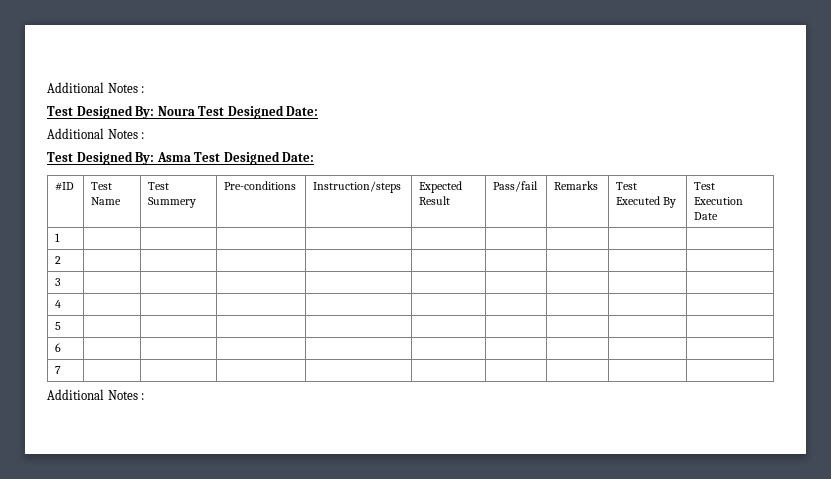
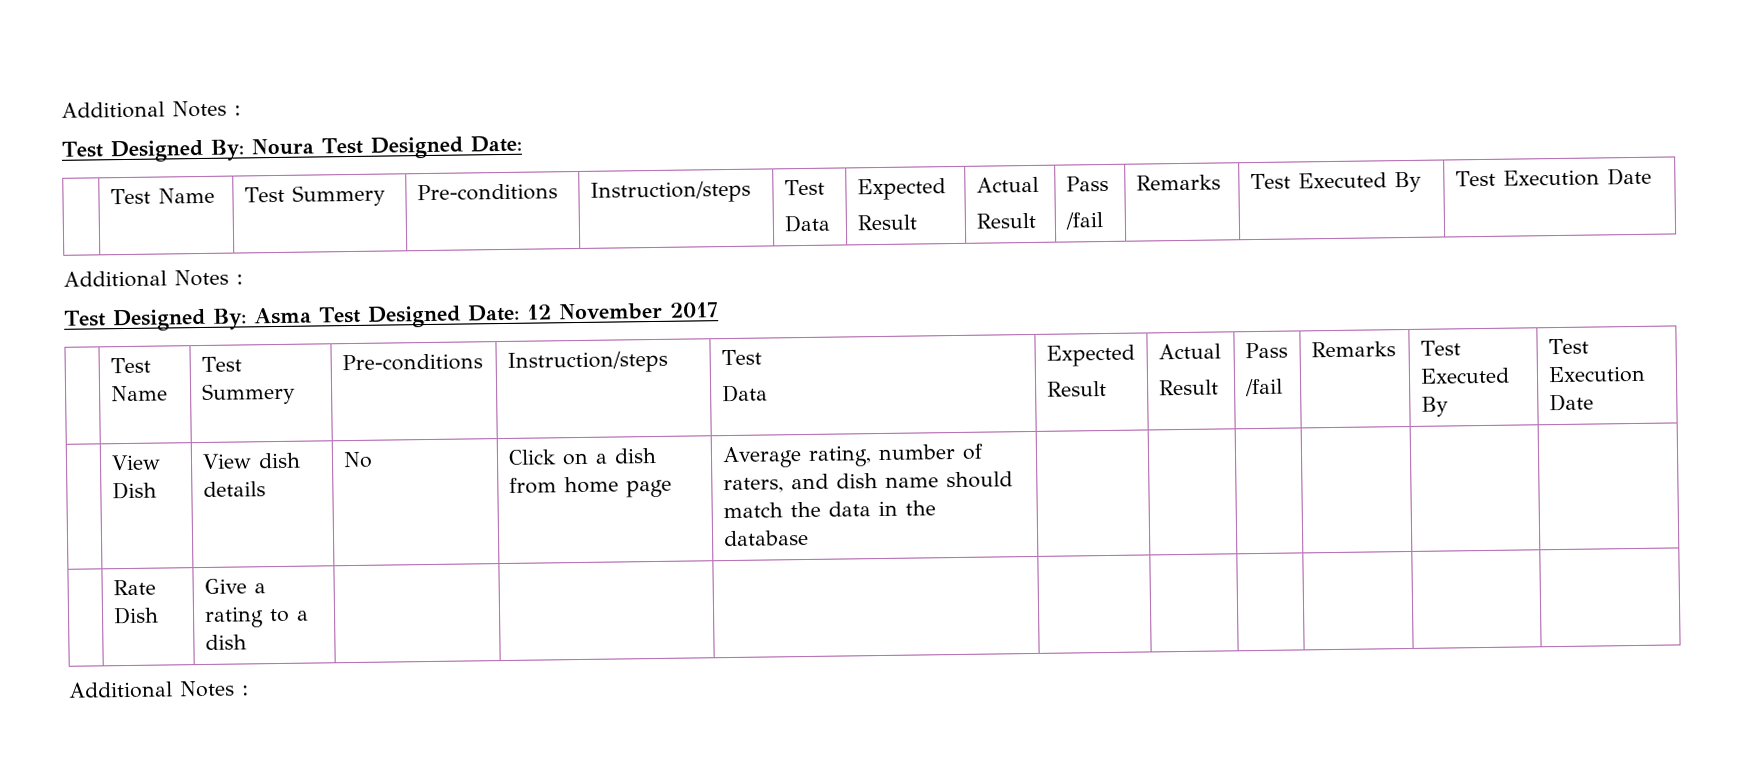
(319, 111) none -> [109,187,215,205] [243,184,386,207] [416,183,558,202] [589,180,751,204] [783,179,825,196] [783,214,831,233] [856,178,946,201] [856,214,917,231] [975,176,1039,193] [975,212,1036,229] [1065,175,1109,192] [1064,212,1103,230] [1135,174,1221,191] [1249,171,1422,193] [1454,167,1652,187] // | Test Name | Test Summery | Pre-conditions | Instruction/steps | Test // Data | Expected // Result | Actual // Result | Pass // /fail | Remarks | Test Executed By | Test Execution Date
[55,182,75,191] [91,182,113,190] [91,197,122,205] [148,182,170,190] [148,197,197,208] [224,181,297,190] [313,181,402,193] [419,181,463,193] [419,196,451,205] [493,181,539,192] [554,181,599,190] [616,182,638,190] [616,196,677,208] [694,182,716,190] [694,197,744,205] [694,212,719,220] [55,233,61,242] [55,256,62,264] [55,278,62,286] [55,300,62,308] [55,322,62,330] [55,343,62,352] [55,366,62,374] // #ID | Test Name | Test Summery | Pre-conditions | Instruction/steps | Expected Result | Pass/fail | Remarks | Test Executed By | Test Execution Date // 1 | | | | | | | | | // 2 | | | | | | | | | // 3 | | | | | | | | | // 4 | | | | | | | | | // 5 | | | | | | | | | // 6 | | | | | | | | | // 7 -> [525,302,719,321] [109,357,151,374] [109,385,168,402] [200,356,242,373] [200,382,296,406] [341,353,483,372] [506,350,668,374] [720,349,762,366] [721,384,768,403] [1045,344,1135,367] [1046,381,1107,397] [1157,343,1221,360] [1158,379,1219,396] [1244,342,1288,359] [1244,378,1283,397] [1310,341,1396,358] [1419,340,1461,356] [1419,367,1510,384] [1420,396,1449,417] [1547,338,1589,355] [1547,365,1646,384] [1548,393,1594,412] [110,454,161,471] [111,481,157,500] [201,452,301,469] [202,481,266,497] [342,451,373,469] [507,447,657,466] [508,476,672,498] [721,443,984,469] [722,471,1013,494] [722,500,936,519] [722,529,809,547] [112,579,156,596] [112,606,159,625] [203,578,266,594] [203,606,309,628] [204,634,247,650] 12 November 2017 // | Test Name | Test Summery | Pre-conditions | Instruction/steps | Test // Data | Expected // Result | Actual // Result | Pass // /fail | Remarks | Test Executed By | Test Execution Date // | View Dish | View dish details | No | Click on a dish from home page | Average rating, number of raters, and dish name should match the data in the database | | | | | | // | Rate Dish | Give a rating to a dish

